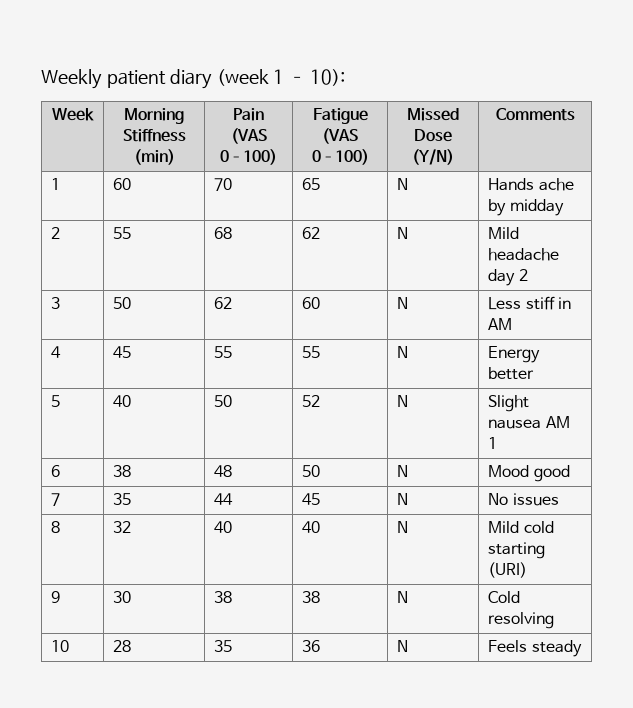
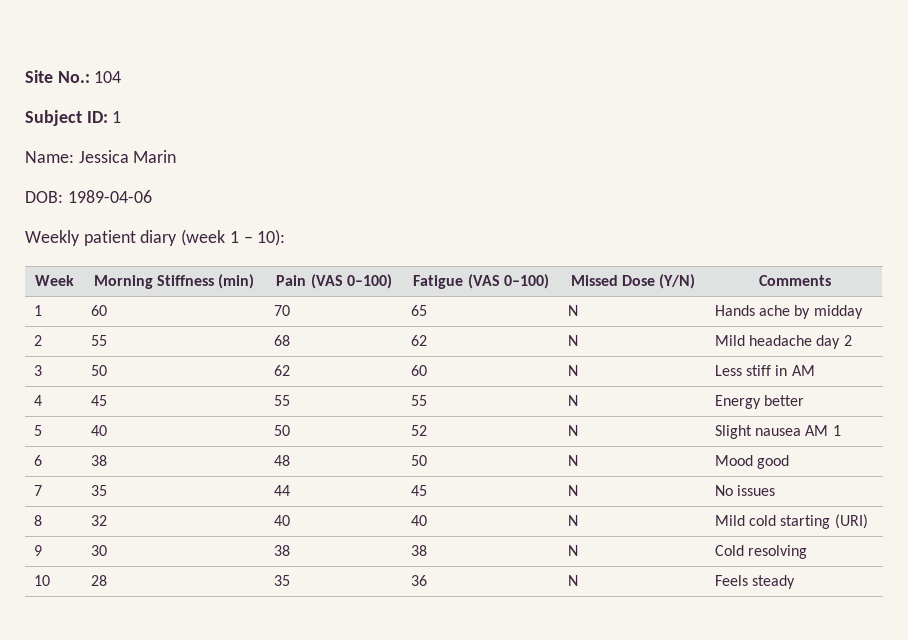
(41, 79) none -> [25,70,122,83] [25,110,122,126] [25,150,177,163] [25,190,152,203] Site No.: 104 // Subject ID: 1 // Name: Jessica Marin // DOB: 1989-04-06 //

